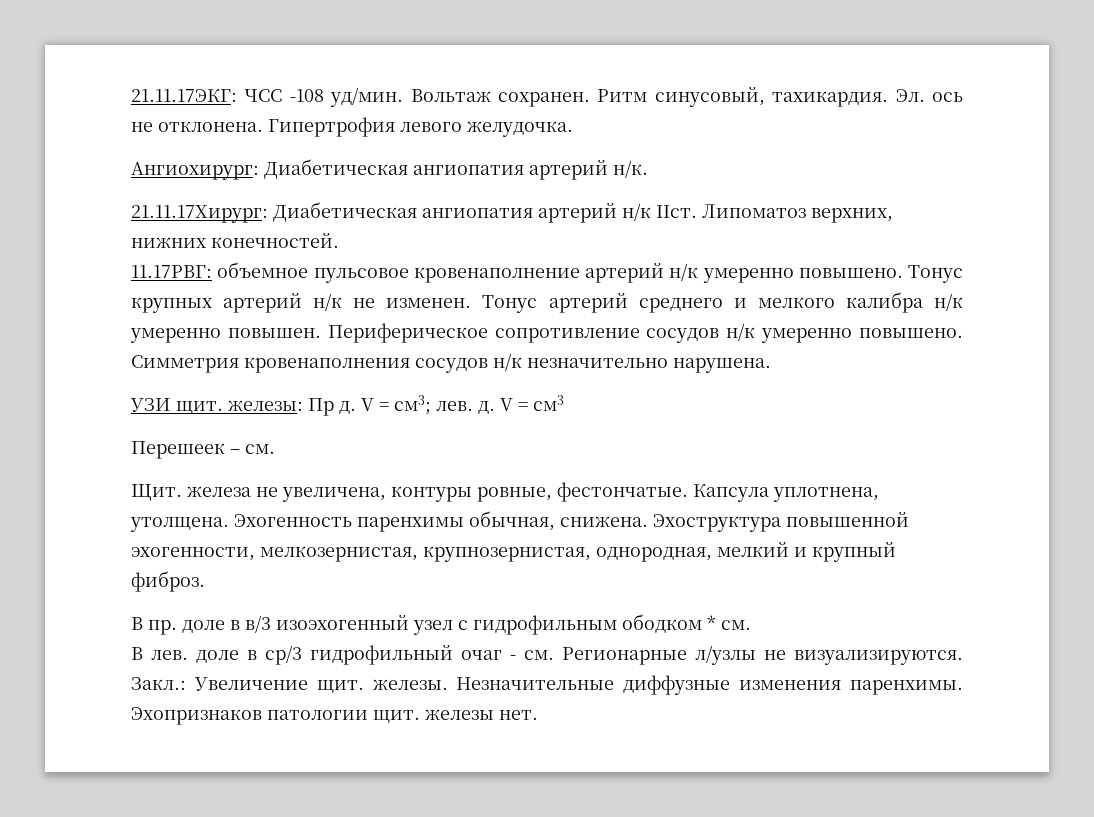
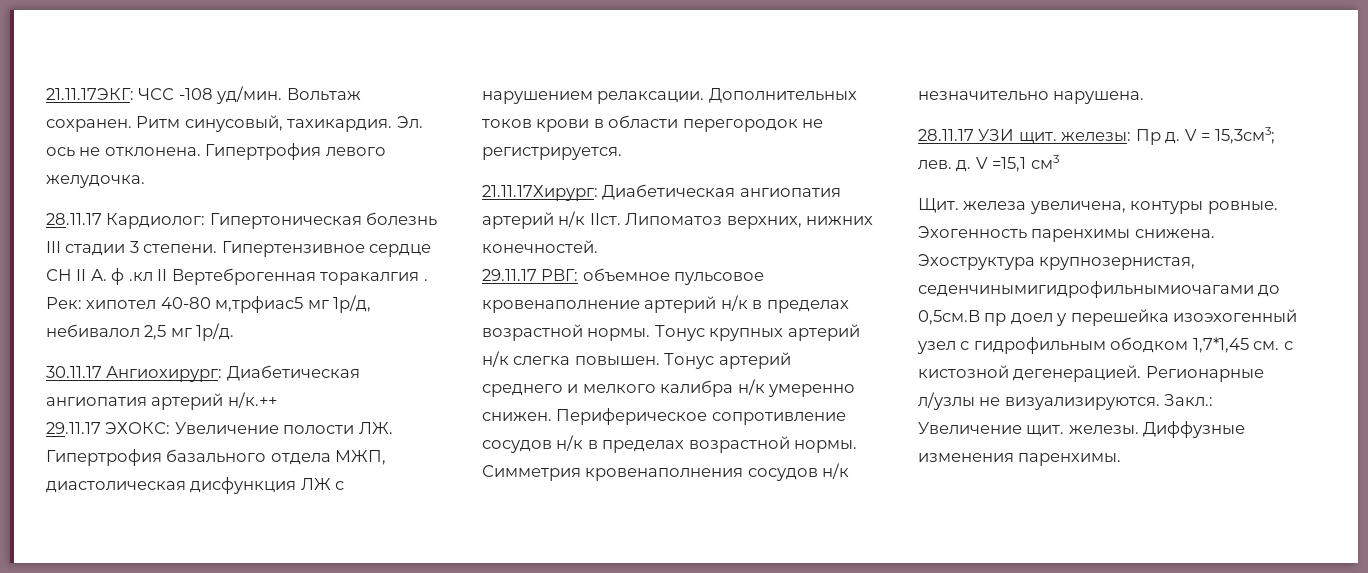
[131,159,648,180] Ангиохирург: Диабетическая ангиопатия артерий н/к. -> [46,212,438,229] [46,241,432,257] [46,268,428,285] [46,295,372,313] [46,323,235,341] [46,365,360,382] [46,392,277,410] [46,422,393,435] [46,449,387,466] [46,477,345,494] [482,88,857,104] [482,115,824,132] [482,147,622,160] 28.11.17 Кардиолог: Гипертоническая болезнь III стадии 3 степени. Гипертензивное сердце СН II А. ф .кл II Вертеброгенная торакалгия . Рек: хипотел 40-80 м,трфиас5 мг 1р/д, небивалол 2,5 мг 1р/д. // 30.11.17 Ангиохирург: Диабетическая ангиопатия артерий н/к.++ // 29.11.17 ЭХОКС: Увеличение полости ЛЖ. Гипертрофия базального отдела МЖП, диастолическая дисфункция ЛЖ с нарушением релаксации. Дополнительных токов крови в области перегородок не регистрируется.
[131,265,212,278] 11.17РВГ: -> [482,269,579,281] 29.11.17 РВГ:
[702,268,903,283] умеренно повышено. -> [752,300,849,313] [482,324,651,341] в пределах возрастной нормы.
[353,298,472,308] не изменен. -> [513,356,660,366] слегка повышен.
[227,328,321,338] повышен. -> [482,412,552,421] снижен.
[761,328,964,343] умеренно повышено. -> [587,436,858,453] в пределах возрастной нормы.
(771, 365) none -> [918,129,974,141] 28.11.17
[394,395,431,415] см3; -> [1214,127,1275,144] 15,3см3;
[518,402,528,411] = -> [992,157,1027,172] =15,1
[131,441,275,459] // Перешеек – см. -> (1059, 162) none
[256,487,278,497] не -> (1027, 205) none
[477,482,879,502] [130,517,229,532] ровные, фестончатые. Капсула уплотнена, утолщена. -> [1207,201,1278,214] ровные.
[469,511,555,531] обычная, -> (1131, 235) none
[786,512,909,527] [131,542,896,562] [131,571,205,592] [131,615,271,635] повышенной эхогенности, мелкозернистая, крупнозернистая, однородная, мелкий и крупный фиброз. // В пр. доле в в/3 -> [1039,257,1196,270] [918,281,1281,298] [918,309,1169,326] крупнозернистая, седенчинымигидрофильнымиочагами до 0,5см.В пр доел у перешейка
[707,615,751,630] [131,645,554,665] * см. // В лев. доле в ср/3 гидрофильный очаг - см. -> [1192,337,1293,353] [918,365,1142,382] 1,7*1,45 см. с кистозной дегенерацией.
[456,675,963,695] [131,707,538,725] Незначительные диффузные изменения паренхимы. Эхопризнаков патологии щит. железы нет. -> [1143,421,1246,438] [918,453,1122,466] Диффузные изменения паренхимы.

